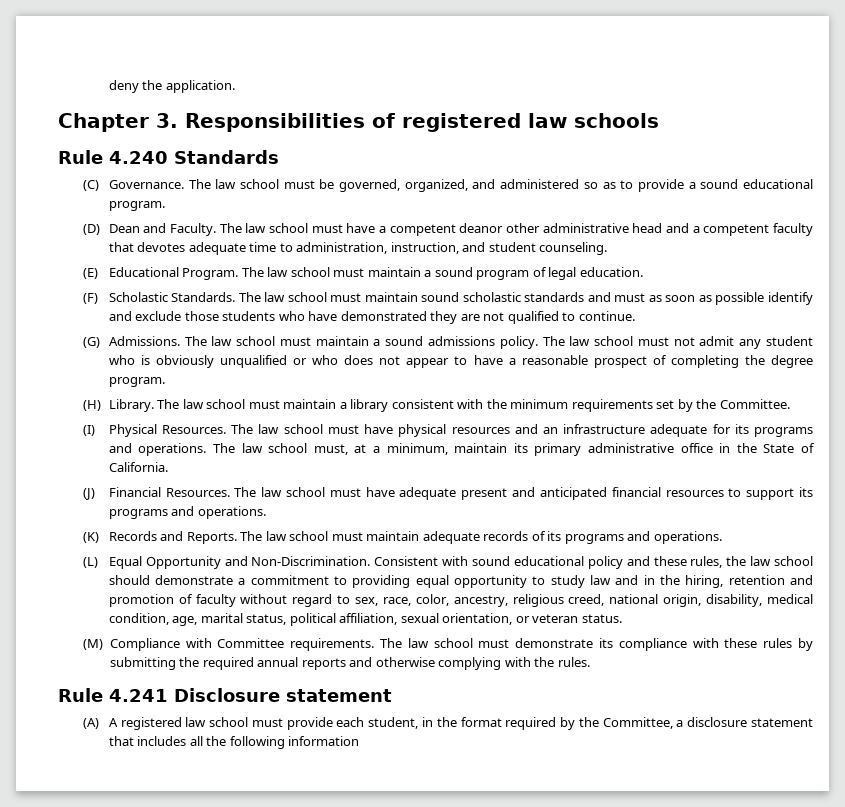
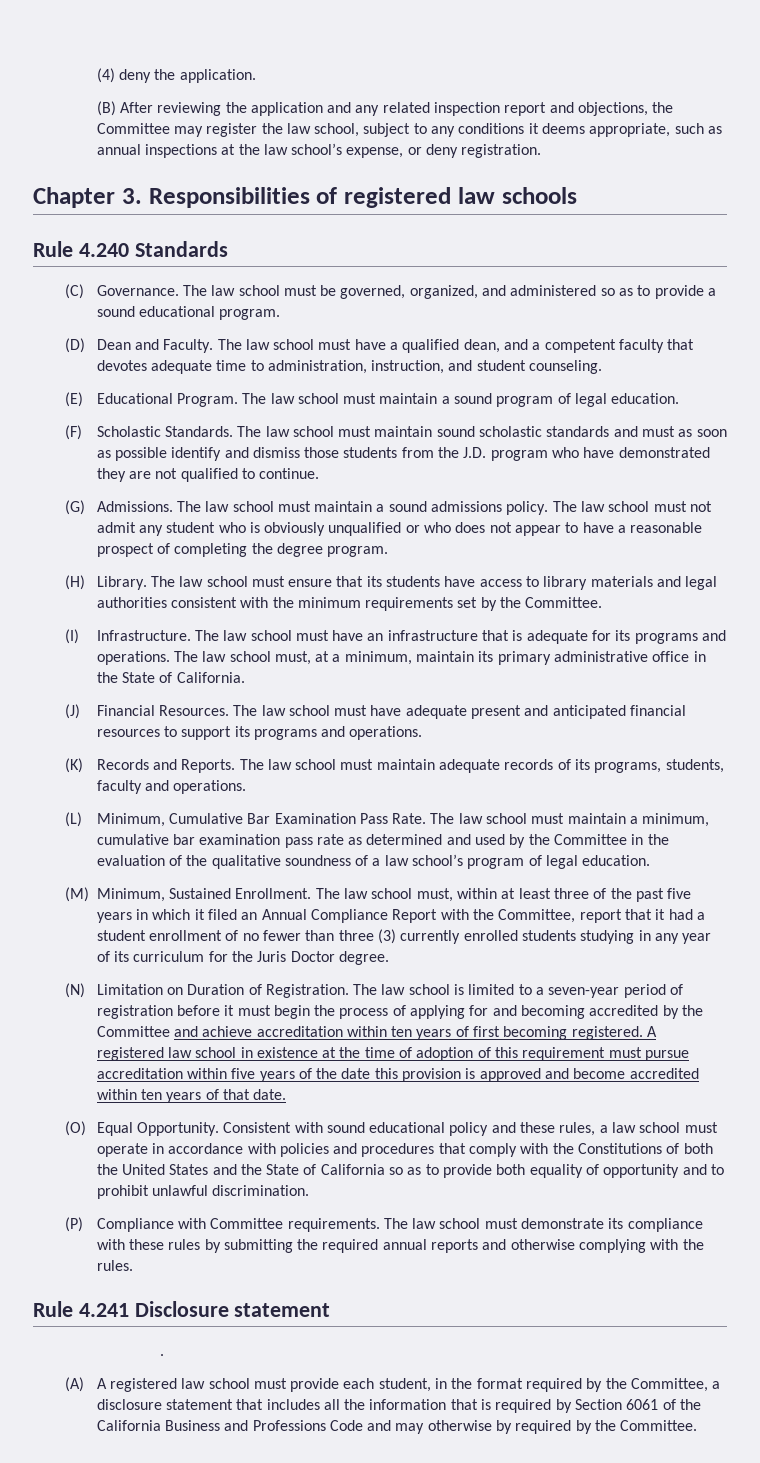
(108, 86) none -> [96,68,115,83] (4)
(235, 86) none -> [96,101,674,116] [96,123,723,137] [96,143,542,158] // (B) After reviewing the application and any related inspection report and objections, the Committee may register the law school, subject to any conditions it deems appropriate, such as annual inspections at the law school’s expense, or deny registration.
[389,223,663,236] competent deanor other administrative head -> [402,339,500,353] qualified dean,
[135,311,182,321] exclude -> [252,447,300,458] dismiss
(276, 316) none -> [401,447,548,461] from the J.D. program
[283,399,389,412] maintain a library -> [288,576,718,590] [96,597,167,608] ensure that its students have access to library materials and legal authorities
[108,424,646,437] Physical Resources. The law school must have physical resources and an infrastructure -> [96,630,523,641] Infrastructure. The law school must have an infrastructure that is
[564,534,624,544] programs -> [594,759,724,773] [96,780,142,794] programs, students, faculty
[108,556,371,569] Equal Opportunity and Non-Discrimination. -> [96,813,710,827] [96,834,669,848] [96,854,651,869] [64,887,692,902] [96,909,705,923] [96,929,712,944] [96,951,390,965] [64,983,684,998] [96,1005,704,1019] [96,1026,658,1040] [96,1047,690,1061] [96,1068,699,1082] [96,1089,287,1103] [64,1121,219,1136] Minimum, Cumulative Bar Examination Pass Rate. The law school must maintain a minimum, cumulative bar examination pass rate as determined and used by the Committee in the evaluation of the qualitative soundness of a law school’s program of legal education. // (M) Minimum, Sustained Enrollment. The law school must, within at least three of the past five years in which it filed an Annual Compliance Report with the Committee, report that it had a student enrollment of no fewer than three (3) currently enrolled students studying in any year of its curriculum for the Juris Doctor degree. // (N) Limitation on Duration of Registration. The law school is limited to a seven-year period of registration before it must begin the process of applying for and becoming accredited by the Committee and achieve accreditation within ten years of first becoming registered. A registered law school in existence at the time of adoption of this requirement must pursue accreditation within five years of the date this provision is approved and become accredited within ten years of that date. // (O) Equal Opportunity.
[726,556,813,566] [108,575,814,588] [108,594,813,607] [108,613,622,626] [83,639,104,650] the law school should demonstrate a commitment to providing equal opportunity to study law and in the hiring, retention and promotion of faculty without regard to sex, race, color, ancestry, religious creed, national origin, disability, medical condition, age, marital status, political affiliation, sexual orientation, or veteran status. // (M) -> [599,1122,718,1133] [96,1143,713,1157] [96,1164,724,1178] [96,1185,310,1199] [64,1217,83,1232] a law school must operate in accordance with policies and procedures that comply with the Constitutions of both the United States and the State of California so as to provide both equality of opportunity and to prohibit unlawful discrimination. // (P)
(392, 695) none -> [160,1354,165,1356] // .
[229,736,360,749] following information -> [369,1399,702,1413] [96,1420,698,1434] information that is required by Section 6061 of the California Business and Professions Code and may otherwise by required by the Committee.

